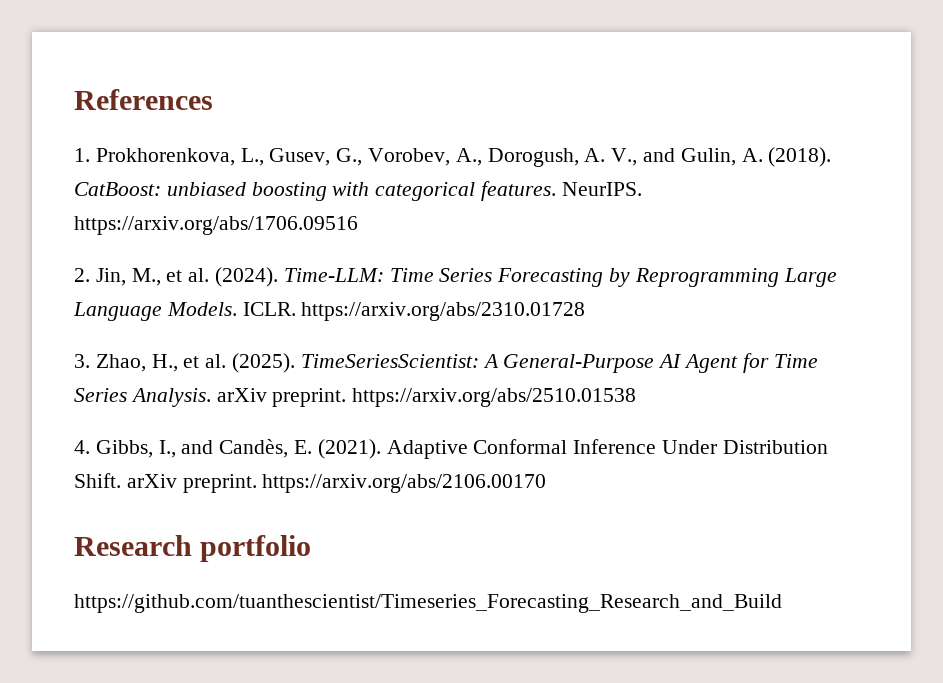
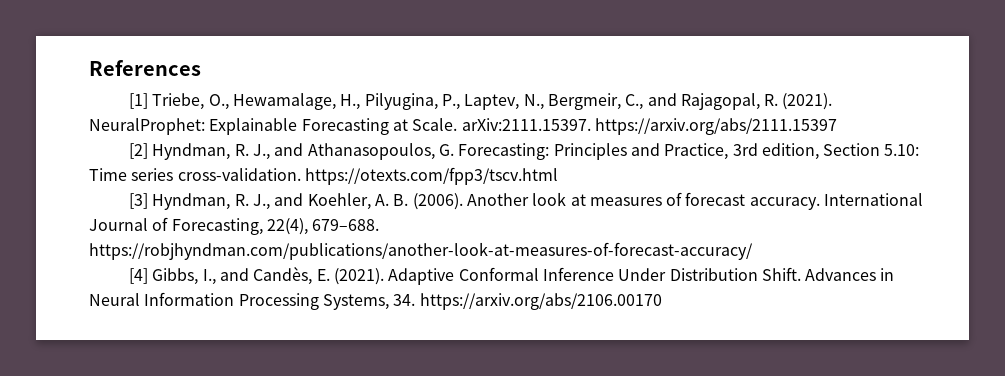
[74,147,832,167] [74,181,642,201] [74,216,358,235] [74,267,837,287] [73,302,586,321] [74,353,818,373] [74,388,637,407] [74,440,90,454] 1. Prokhorenkova, L., Gusev, G., Vorobev, A., Dorogush, A. V., and Gulin, A. (2018). CatBoost: unbiased boosting with categorical features. NeurIPS. https://arxiv.org/abs/1706.09516 // 2. Jin, M., et al. (2024). Time-LLM: Time Series Forecasting by Reprogramming Large Language Models. ICLR. https://arxiv.org/abs/2310.01728 // 3. Zhao, H., et al. (2025). TimeSeriesScientist: A General-Purpose AI Agent for Time Series Analysis. arXiv preprint. https://arxiv.org/abs/2510.01538 // 4. -> [129,93,833,110] [89,118,837,135] [129,143,920,160] [89,167,558,185] [129,192,924,210] [89,217,380,235] [89,242,753,260] [129,268,149,284] [1] Triebe, O., Hewamalage, H., Pilyugina, P., Laptev, N., Bergmeir, C., and Rajagopal, R. (2021). NeuralProphet: Explainable Forecasting at Scale. arXiv:2111.15397. https://arxiv.org/abs/2111.15397 // [2] Hyndman, R. J., and Athanasopoulos, G. Forecasting: Principles and Practice, 3rd edition, Section 5.10: Time series cross-validation. https://otexts.com/fpp3/tscv.html // [3] Hyndman, R. J., and Koehler, A. B. (2006). Another look at measures of forecast accuracy. International Journal of Forecasting, 22(4), 679–688. https://robjhyndman.com/publications/another-look-at-measures-of-forecast-accuracy/ // [4]
[126,474,547,493] [74,535,312,562] [74,594,782,613] arXiv preprint. https://arxiv.org/abs/2106.00170 // Research portfolio // https://github.com/tuanthescientist/Timeseries_Forecasting_Research_and_Build -> [805,268,895,281] [89,292,662,310] Advances in Neural Information Processing Systems, 34. https://arxiv.org/abs/2106.00170

